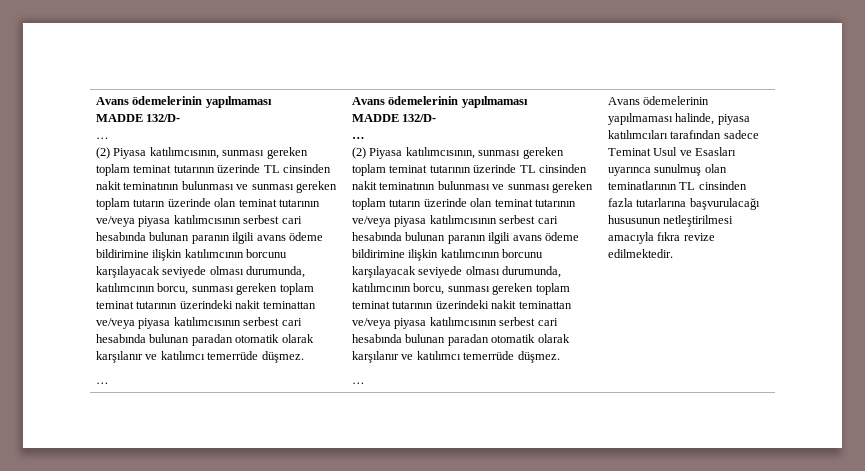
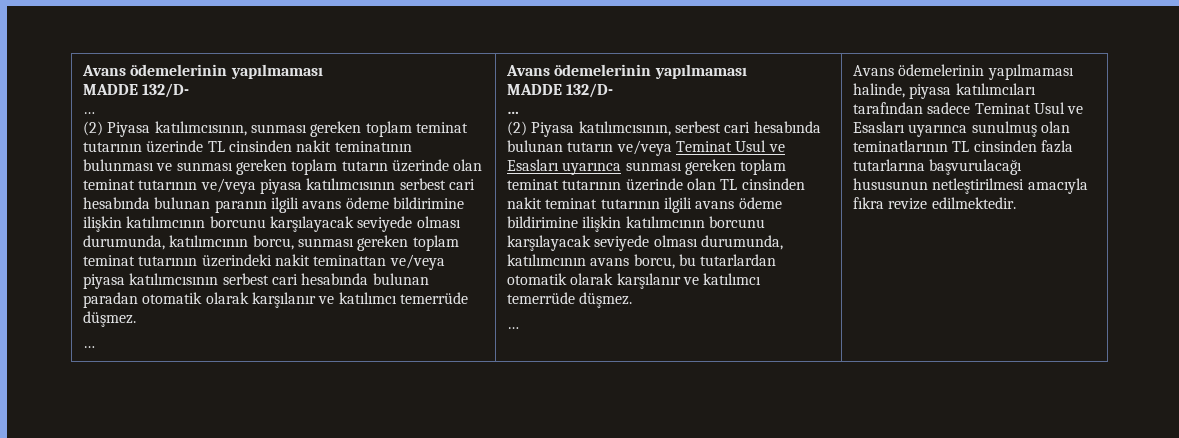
[478,147,564,159] [351,164,587,176] [351,181,593,193] [351,198,576,210] [351,215,558,227] [351,232,486,244] sunması gereken toplam teminat tutarının üzerinde TL cinsinden nakit teminatının bulunması ve sunması gereken toplam tutarın üzerinde olan teminat tutarının ve/veya piyasa katılımcısının serbest cari hesabında bulunan paranın -> [675,121,821,133] [507,140,785,156] [507,159,787,175] [507,178,805,191] [507,197,660,209] serbest cari hesabında bulunan tutarın ve/veya Teminat Usul ve Esasları uyarınca sunması gereken toplam teminat tutarının üzerinde olan TL cinsinden nakit teminat tutarının
[413,283,570,295] [351,300,572,309] [351,317,558,329] [351,334,489,346] borcu, sunması gereken toplam teminat tutarının üzerindeki nakit teminattan ve/veya piyasa katılımcısının serbest cari hesabında bulunan paradan -> [590,254,777,269] avans borcu, bu tutarlardan

